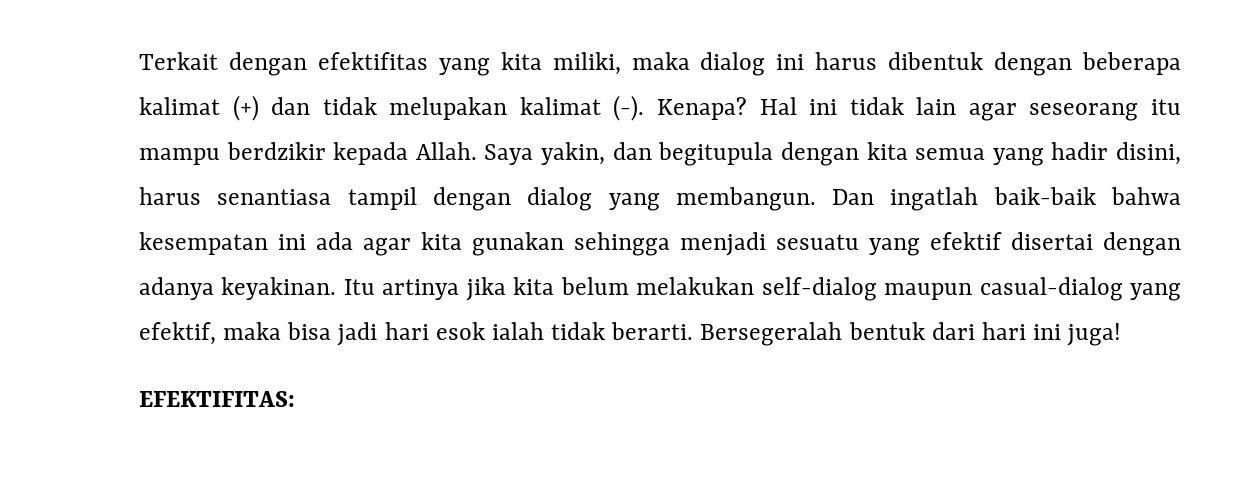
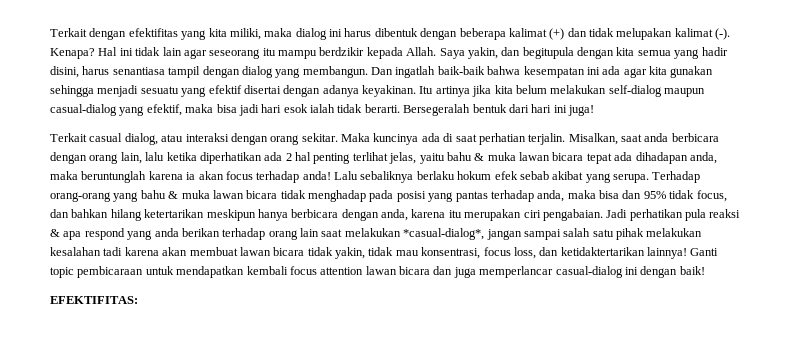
(1122, 334) none -> [50,133,719,145] [50,152,717,164] [50,171,701,183] [50,190,727,202] [50,209,741,221] [50,228,703,240] [50,247,719,259] [50,266,705,278] // Terkait casual dialog, atau interaksi dengan orang sekitar. Maka kuncinya ada di saat perhatian terjalin. Misalkan, saat anda berbicara dengan orang lain, lalu ketika diperhatikan ada 2 hal penting terlihat jelas, yaitu bahu & muka lawan bicara tepat ada dihadapan anda, maka beruntunglah karena ia akan focus terhadap anda! Lalu sebaliknya berlaku hokum efek sebab akibat yang serupa. Terhadap orang-orang yang bahu & muka lawan bicara tidak menghadap pada posisi yang pantas terhadap anda, maka bisa dan 95% tidak focus, dan bahkan hilang ketertarikan meskipun hanya berbicara dengan anda, karena itu merupakan ciri pengabaian. Jadi perhatikan pula reaksi & apa respond yang anda berikan terhadap orang lain saat melakukan *casual-dialog*, jangan sampai salah satu pihak melakukan kesalahan tadi karena akan membuat lawan bicara tidak yakin, tidak mau konsentrasi, focus loss, dan ketidaktertarikan lainnya! Ganti topic pembicaraan untuk mendapatkan kembali focus attention lawan bicara dan juga memperlancar casual-dialog ini dengan baik!

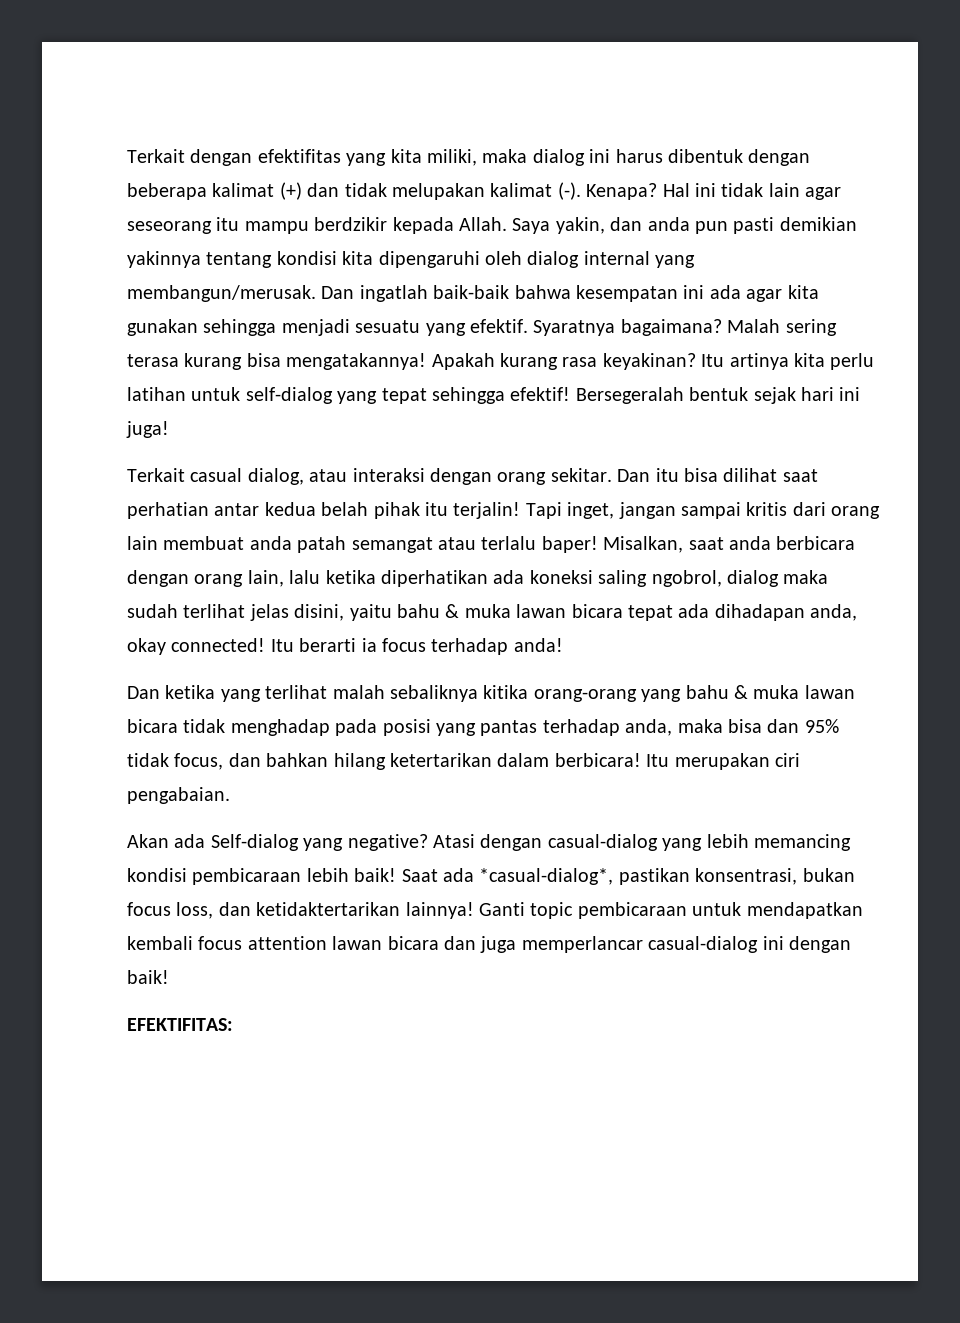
[522,47,728,59] [50,66,368,78] begitupula dengan kita semua yang hadir disini, harus senantiasa tampil dengan dialog yang membangun. -> [647,217,857,234] [127,251,696,268] [127,285,316,302] anda pun pasti demikian yakinnya tentang kondisi kita dipengaruhi oleh dialog internal yang membangun/merusak.
[208,85,705,97] [50,104,400,116] efektif disertai dengan adanya keyakinan. Itu artinya jika kita belum melakukan self-dialog maupun casual-dialog yang efektif, maka bisa jadi hari esok ialah tidak berarti. -> [470,319,837,336] [127,353,875,370] [127,387,571,404] efektif. Syaratnya bagaimana? Malah sering terasa kurang bisa mengatakannya! Apakah kurang rasa keyakinan? Itu artinya kita perlu latihan untuk self-dialog yang tepat sehingga efektif!
[508,104,529,113] dari -> [753,387,796,404] sejak
[341,133,566,145] Maka kuncinya ada di saat perhatian terjalin. -> [617,468,818,482] [127,502,881,519] [127,536,598,553] Dan itu bisa dilihat saat perhatian antar kedua belah pihak itu terjalin! Tapi inget, jangan sampai kritis dari orang lain membuat anda patah semangat atau terlalu baper!
[285,152,417,164] 2 hal penting terlihat jelas, -> [529,570,829,587] [127,604,345,621] koneksi saling ngobrol, dialog maka sudah terlihat jelas disini,
[50,171,701,183] maka beruntunglah karena ia akan focus terhadap anda! Lalu sebaliknya berlaku hokum efek sebab akibat yang serupa. Terhadap -> [127,638,563,655] [127,685,529,702] okay connected! Itu berarti ia focus terhadap anda! // Dan ketika yang terlihat malah sebaliknya kitika
[206,209,741,221] [50,228,703,240] [50,247,481,259] meskipun hanya berbicara dengan anda, karena itu merupakan ciri pengabaian. Jadi perhatikan pula reaksi & apa respond yang anda berikan terhadap orang lain saat melakukan *casual-dialog*, jangan sampai salah satu pihak melakukan kesalahan tadi karena akan membuat lawan bicara tidak yakin, tidak mau konsentrasi, -> [497,753,800,770] [127,787,230,804] [127,834,851,851] [127,868,855,885] dalam berbicara! Itu merupakan ciri pengabaian. // Akan ada Self-dialog yang negative? Atasi dengan casual-dialog yang lebih memancing kondisi pembicaraan lebih baik! Saat ada *casual-dialog*, pastikan konsentrasi, bukan

